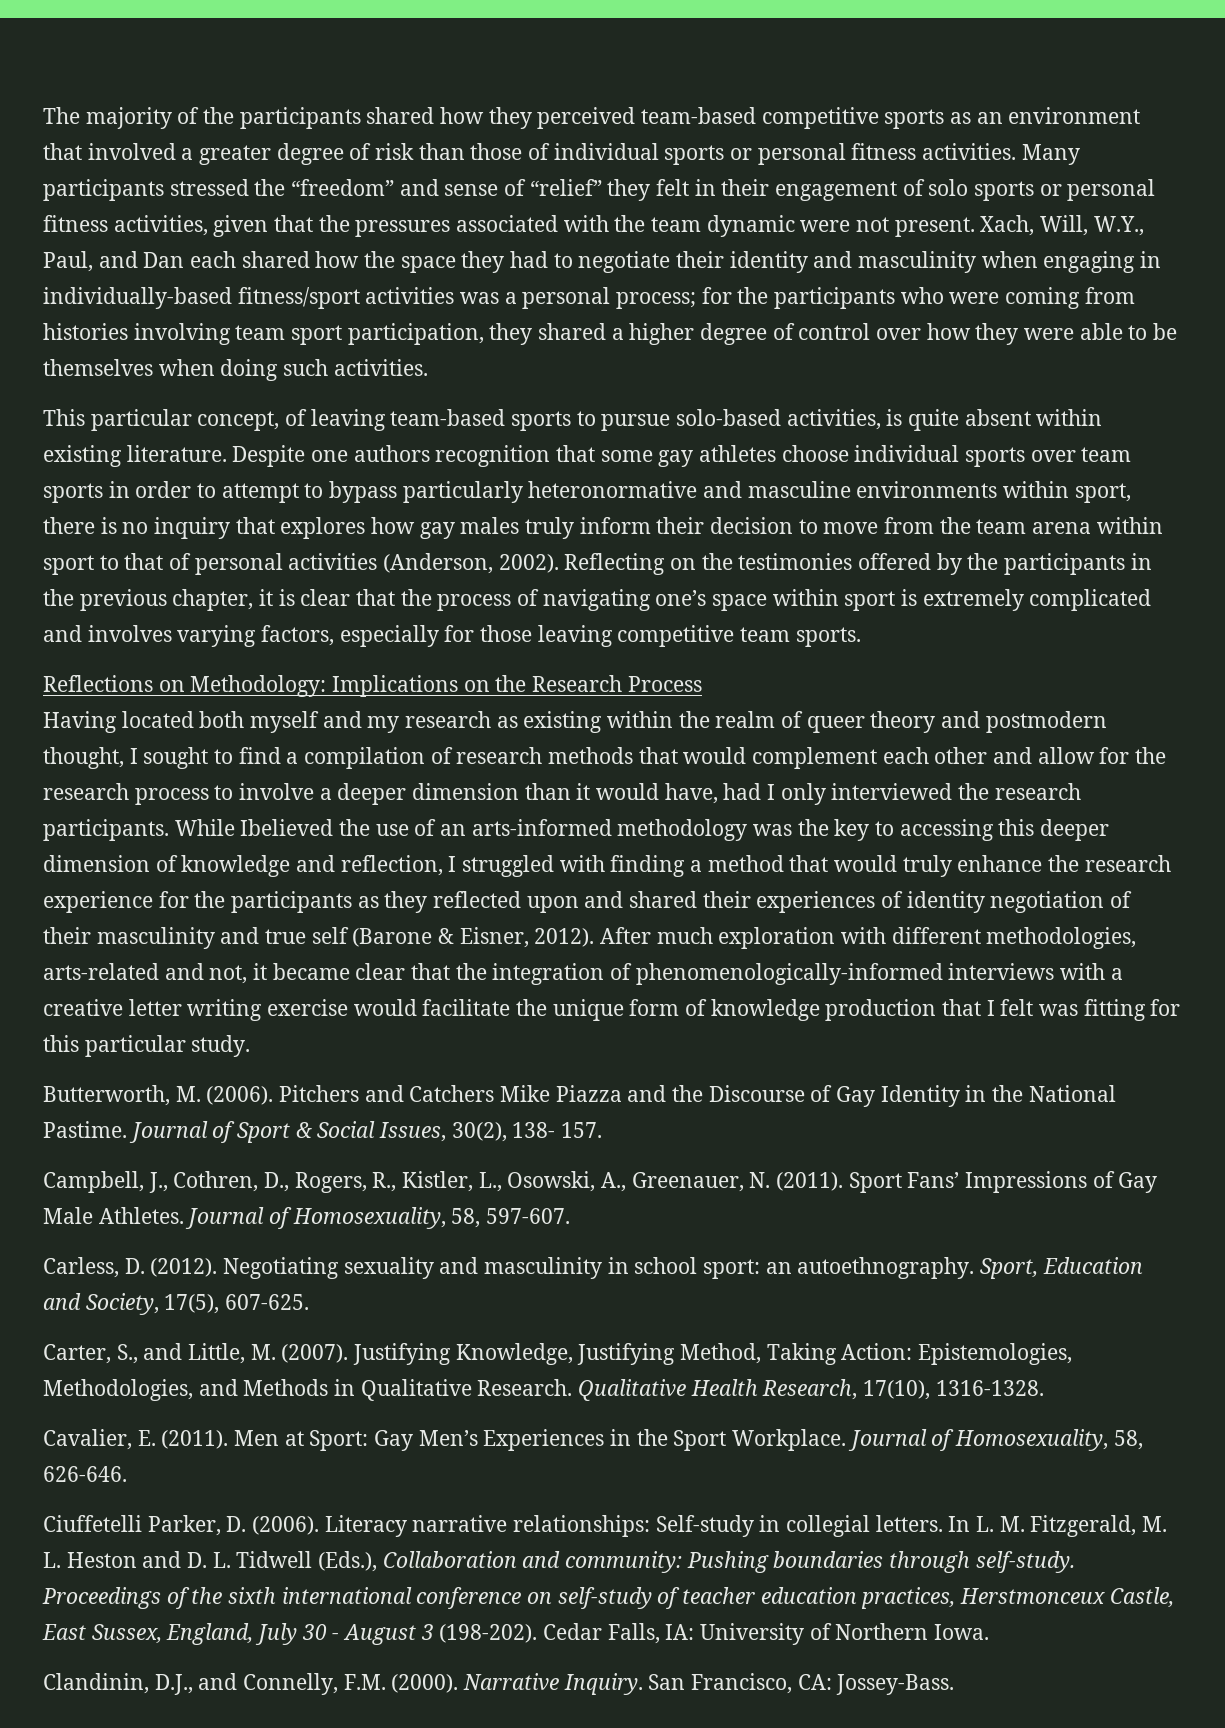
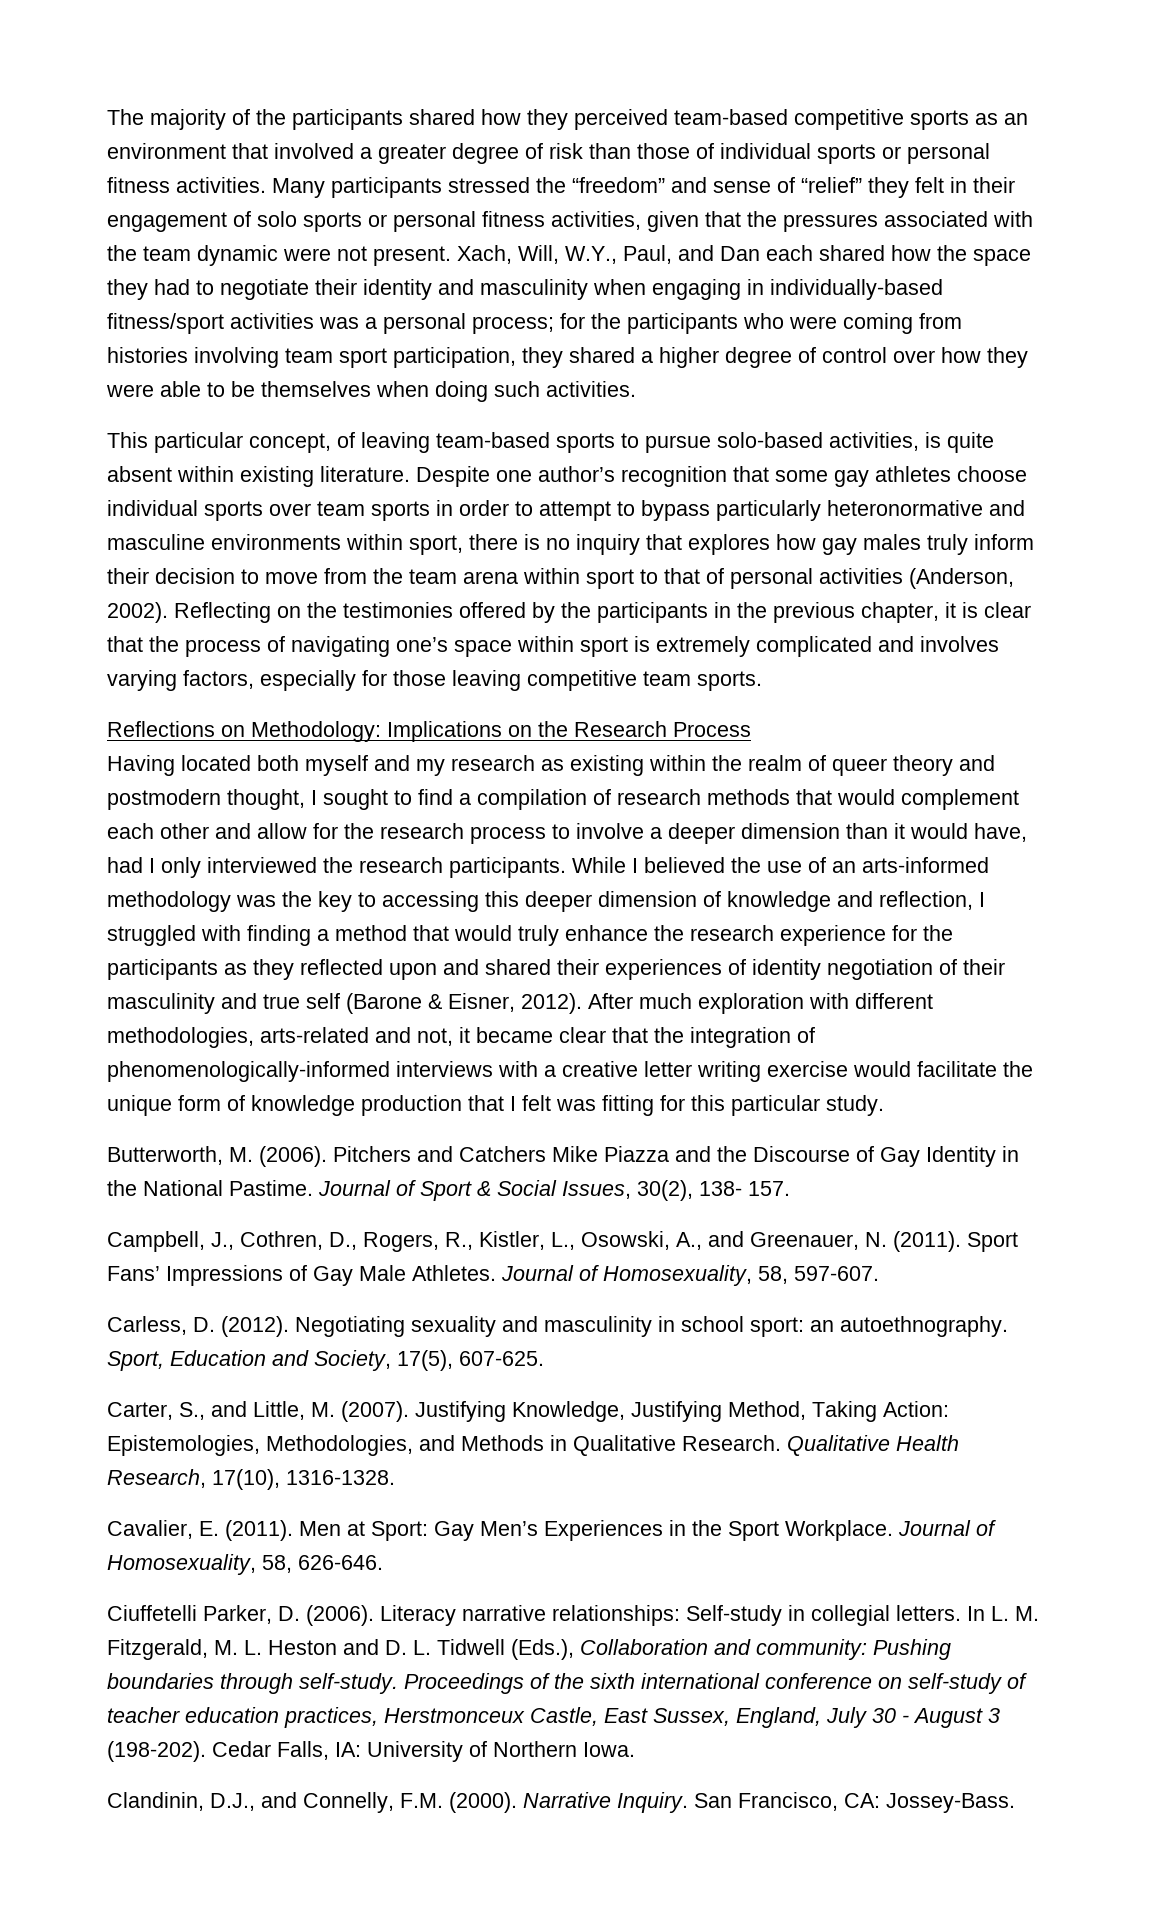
[353,445,430,462] authors -> [538,466,615,482] author’s
[240,819,334,836] Ibelieved -> [632,857,725,873] I believed
(627, 1182) none -> [708,1231,744,1247] and

